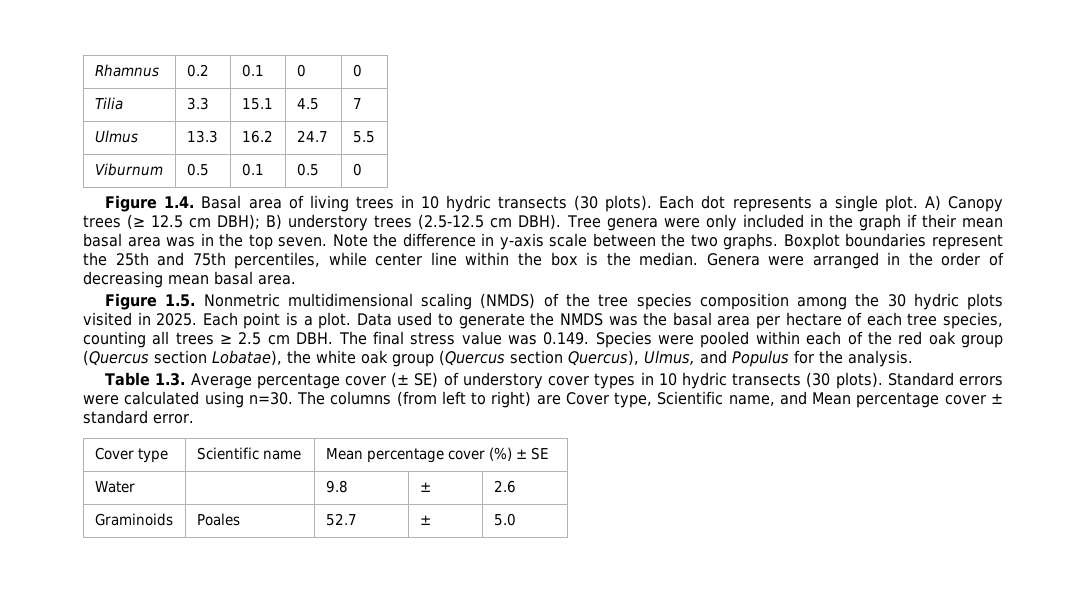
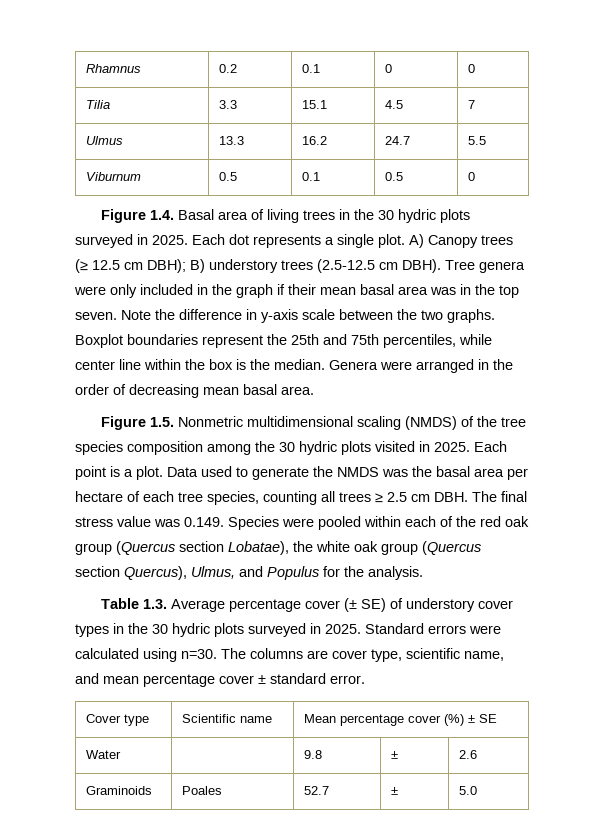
[420,195,653,212] 10 hydric transects (30 plots). -> [354,209,471,223] [75,234,188,248] the 30 hydric plots surveyed in 2025.
[658,372,883,389] 10 hydric transects (30 plots). -> [128,623,361,637] the 30 hydric plots surveyed in 2025.
[396,391,724,408] (from left to right) are Cover type, Scientific -> [307,648,460,662] are cover type, scientific
[812,392,852,405] Mean -> [103,676,139,684] mean

